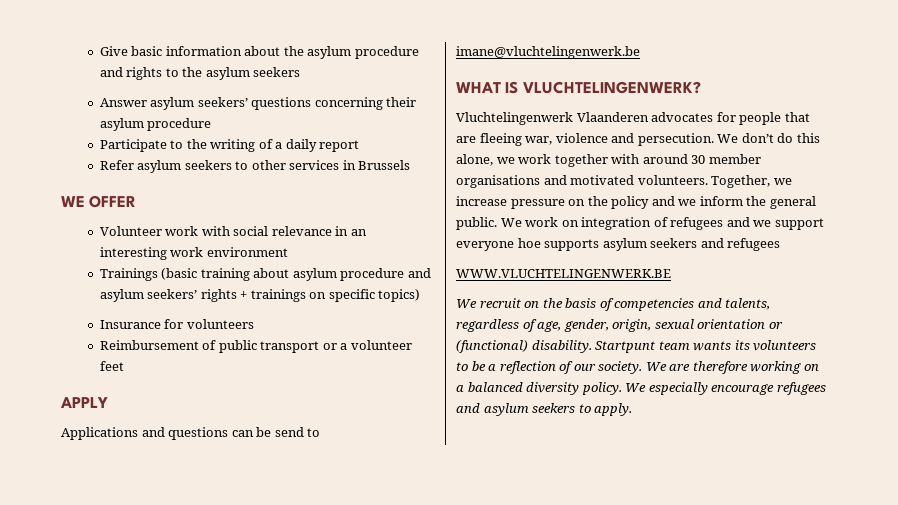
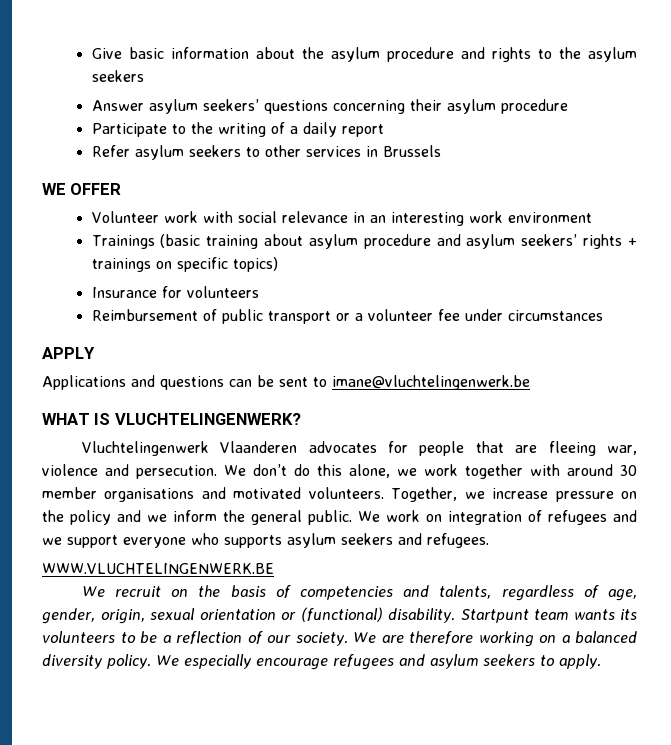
[99,361,124,371] feet -> [437,309,603,321] fee under circumstances
[274,427,304,437] send -> [279,377,308,387] sent
[517,238,541,248] hoe -> [191,533,219,545] who
[727,238,781,251] refugees -> [427,533,489,548] refugees.

